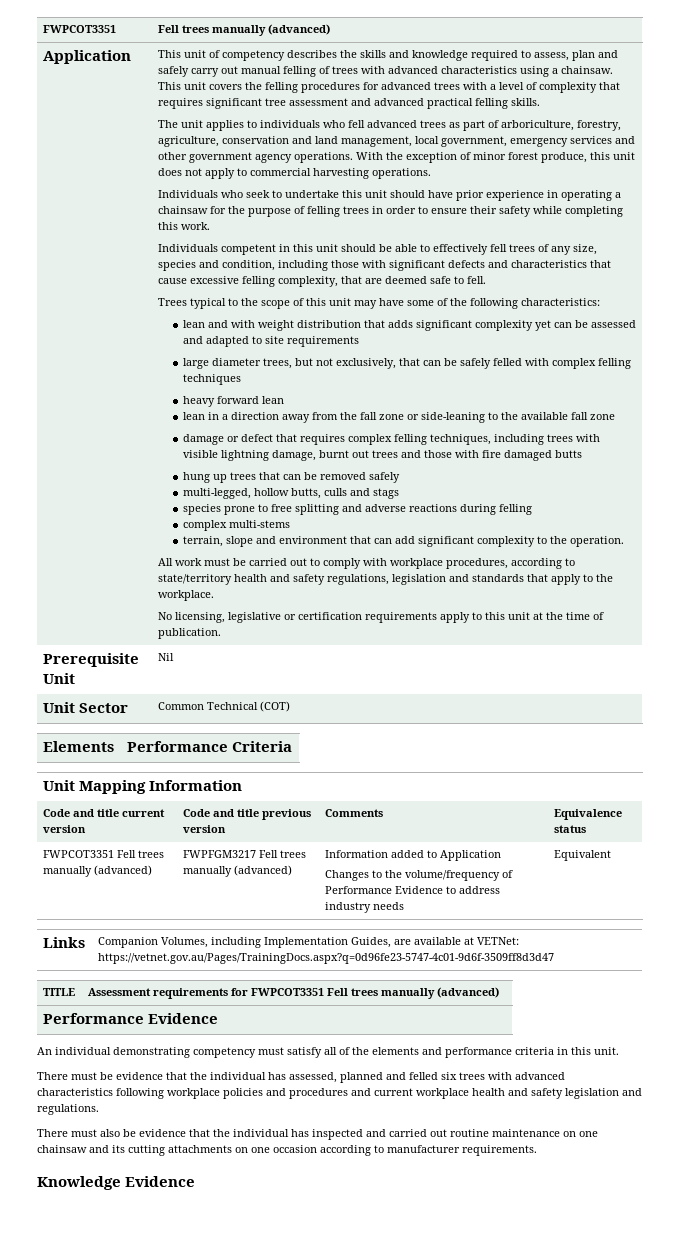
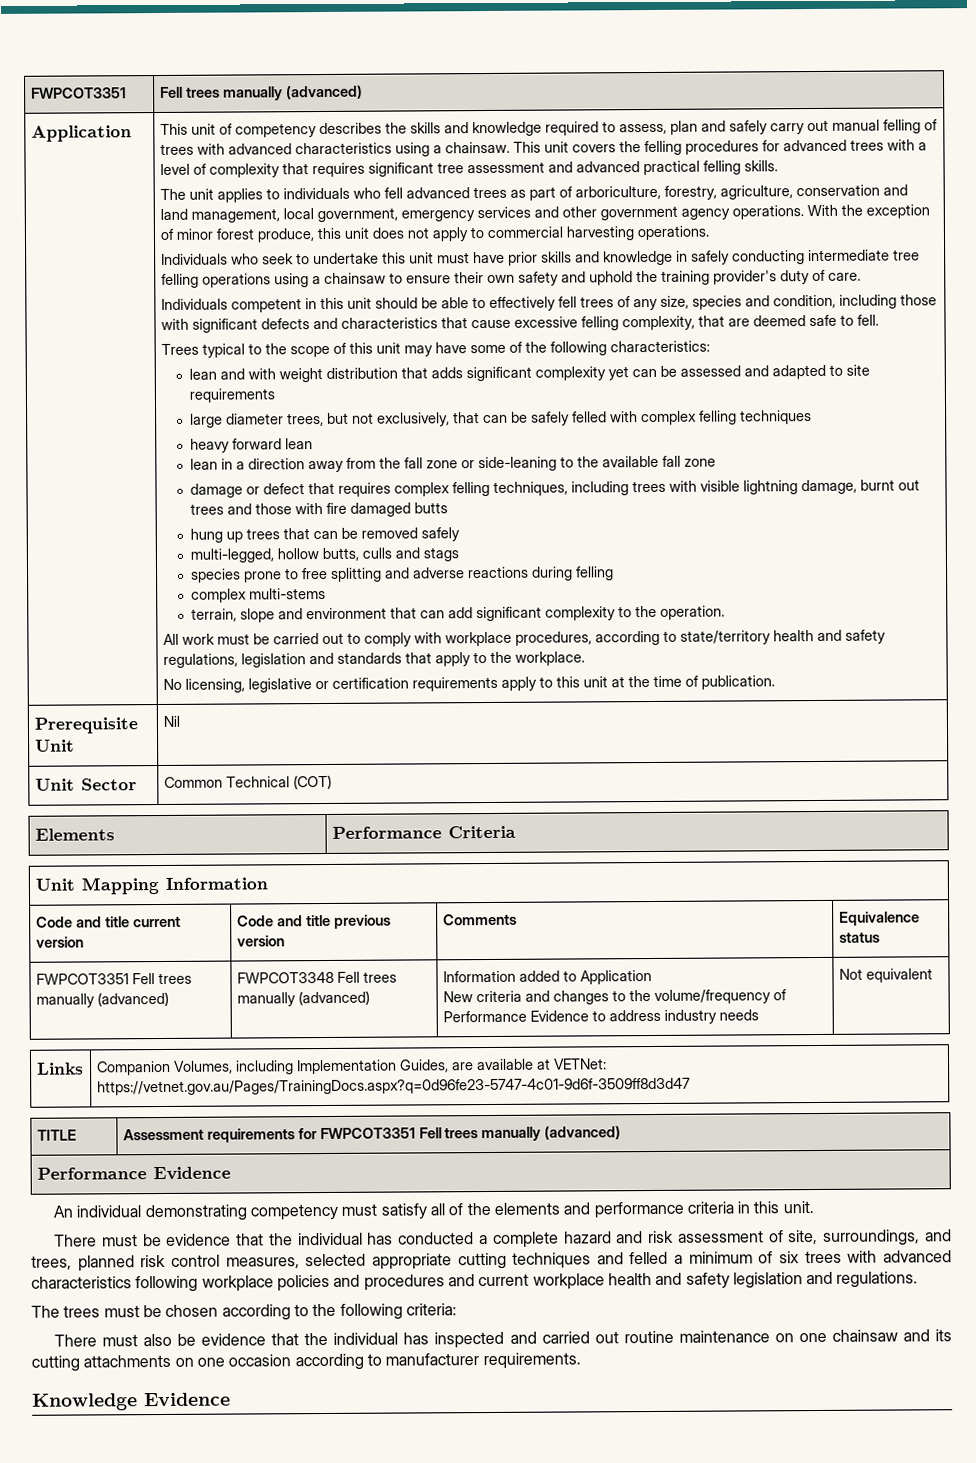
[390,190,426,198] should -> [436,252,470,264] must
[486,190,622,201] [158,206,624,217] [158,222,211,230] experience in operating a chainsaw for the purpose of felling trees in order to ensure their safety while completing this work. -> [540,249,920,266] [160,269,861,288] skills and knowledge in safely conducting intermediate tree felling operations using a chainsaw to ensure their own safety and uphold the training provider's duty of care.
[183,850,257,858] FWPFGM3217 -> [236,971,334,984] FWPCOT3348
[325,870,370,881] Changes -> [442,990,609,1005] New criteria and changes
[554,850,612,861] Equivalent -> [838,968,933,983] Not equivalent
[289,1072,438,1083] assessed, planned and felled -> [398,1229,953,1248] [31,1251,774,1272] conducted a complete hazard and risk assessment of site, surroundings, and trees, planned risk control measures, selected appropriate cutting techniques and felled a minimum of
(99, 1109) none -> [31,1303,457,1321] // The trees must be chosen according to the following criteria:

